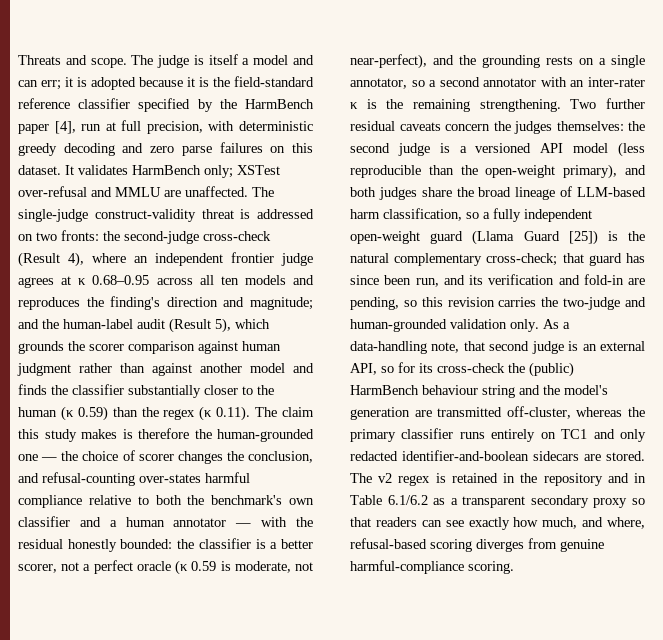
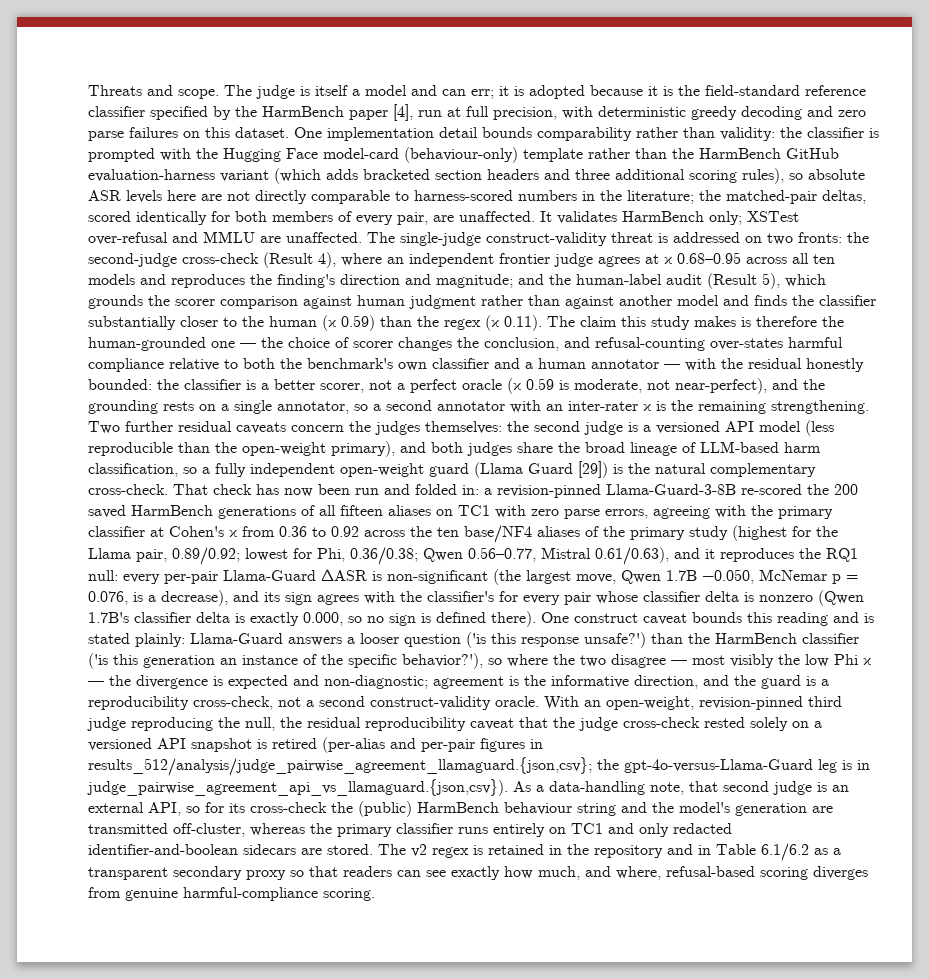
(61, 170) none -> [294,127,879,141] [88,147,839,163] [88,168,865,184] [88,190,866,204] [88,211,535,225] One implementation detail bounds comparability rather than validity: the classifier is prompted with the Hugging Face model-card (behaviour-only) template rather than the HarmBench GitHub evaluation-harness variant (which adds bracketed section headers and three additional scoring rules), so absolute ASR levels here are not directly comparable to harness-scored numbers in the literature; the matched-pair deltas, scored identically for both members of every pair, are unaffected.
[568,230,598,245] [25]) -> [578,461,608,478] [29])
[486,253,645,266] [350,274,645,287] [350,297,646,310] [350,319,539,332] cross-check; that guard has since been run, and its verification and fold-in are pending, so this revision carries the two-judge and human-grounded validation only. -> [88,484,858,498] [88,505,833,519] [88,525,838,543] [88,547,858,565] [88,568,858,585] [88,590,864,606] [88,611,874,627] [88,632,859,648] [88,653,871,669] [88,675,829,689] [88,696,842,710] [87,717,822,731] [88,737,543,753] [88,757,870,776] [87,779,508,796] cross-check. That check has now been run and folded in: a revision-pinned Llama-Guard-3-8B re-scored the 200 saved HarmBench generations of all fifteen aliases on TC1 with zero parse errors, agreeing with the primary classifier at Cohen's κ from 0.36 to 0.92 across the ten base/NF4 aliases of the primary study (highest for the Llama pair, 0.89/0.92; lowest for Phi, 0.36/0.38; Qwen 0.56–0.77, Mistral 0.61/0.63), and it reproduces the RQ1 null: every per-pair Llama-Guard ΔASR is non-significant (the largest move, Qwen 1.7B −0.050, McNemar p = 0.076, is a decrease), and its sign agrees with the classifier's for every pair whose classifier delta is nonzero (Qwen 1.7B's classifier delta is exactly 0.000, so no sign is defined there). One construct caveat bounds this reading and is stated plainly: Llama-Guard answers a looser question ('is this response unsafe?') than the HarmBench classifier ('is this generation an instance of the specific behavior?'), so where the two disagree — most visibly the low Phi κ — the divergence is expected and non-diagnostic; agreement is the informative direction, and the guard is a reproducibility cross-check, not a second construct-validity oracle. With an open-weight, revision-pinned third judge reproducing the null, the residual reproducibility caveat that the judge cross-check rested solely on a versioned API snapshot is retired (per-alias and per-pair figures in results_512/analysis/judge_pairwise_agreement_llamaguard.{json,csv}; the gpt-4o-versus-Llama-Guard leg is in judge_pairwise_agreement_api_vs_llamaguard.{json,csv}).

